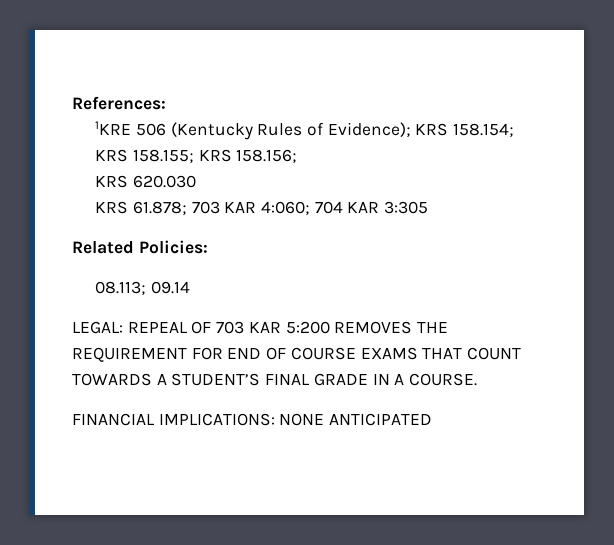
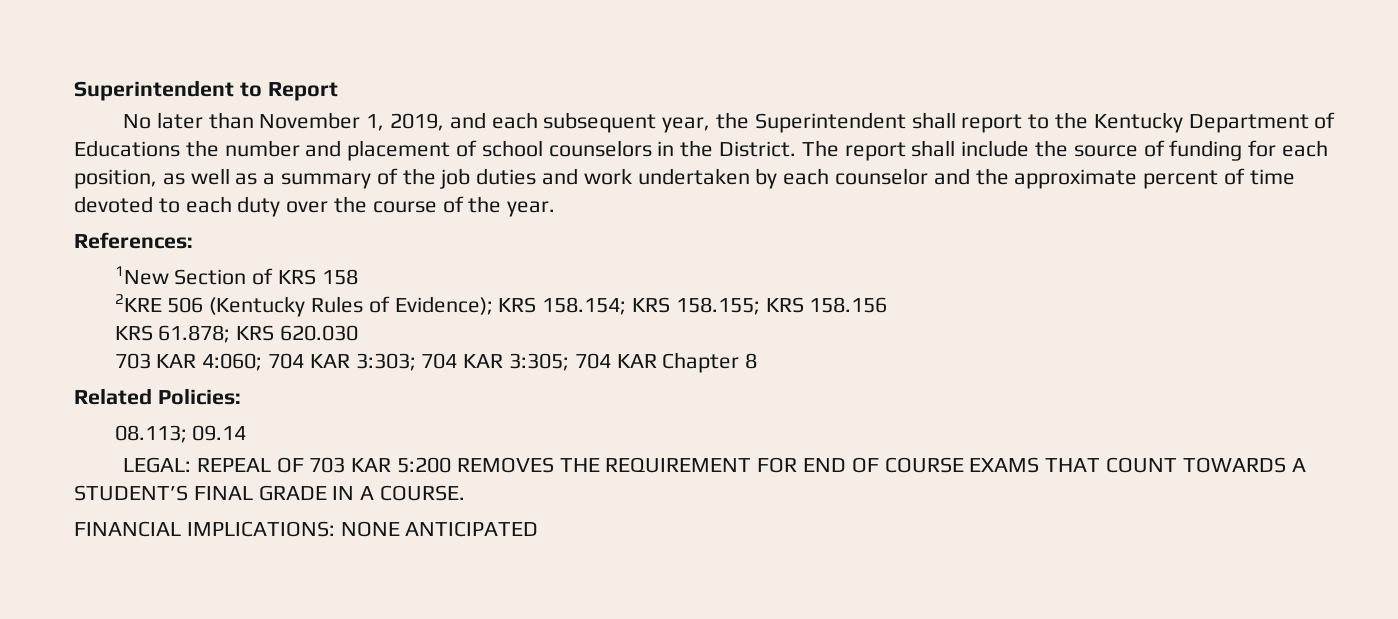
[72,96,166,110] [95,121,132,135] References: // 1KRE -> [74,80,338,101] [122,112,1336,133] [74,140,1329,161] [74,168,1295,189] [74,196,556,217] [74,232,193,249] [114,266,358,285] [114,294,162,312] Superintendent to Report // No later than November 1, 2019, and each subsequent year, the Superintendent shall report to the Kentucky Department of Educations the number and placement of school counselors in the District. The report shall include the source of funding for each position, as well as a summary of the job duties and work undertaken by each counselor and the approximate percent of time devoted to each duty over the course of the year. // References: // 1New Section of KRS 158 // 2KRE
[236,149,298,163] [95,175,129,188] 158.156; // KRS -> [809,297,888,313] [114,325,275,343] 158.156 // KRS 61.878; KRS
[95,201,187,215] KRS 61.878; -> (359, 333) none
[384,201,429,214] 3:305 -> [355,352,758,373] 3:303; 704 KAR 3:305; 704 KAR Chapter 8

